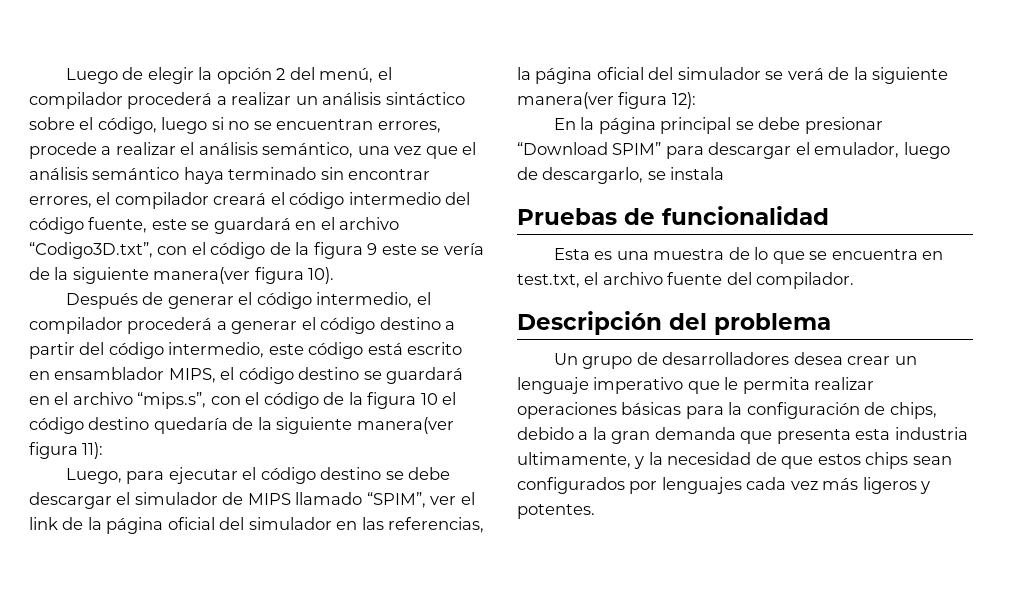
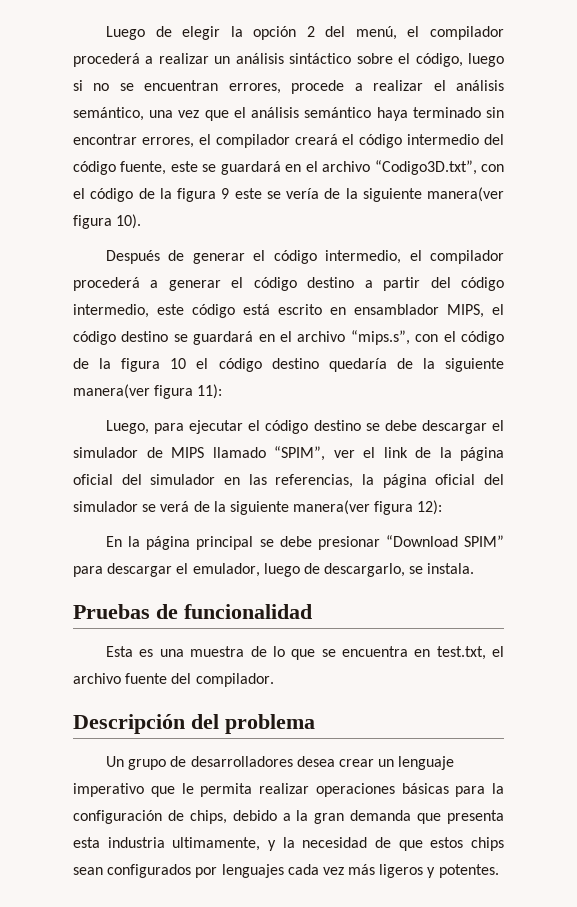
[670,167,725,180] instala -> [427,563,475,574] instala.

